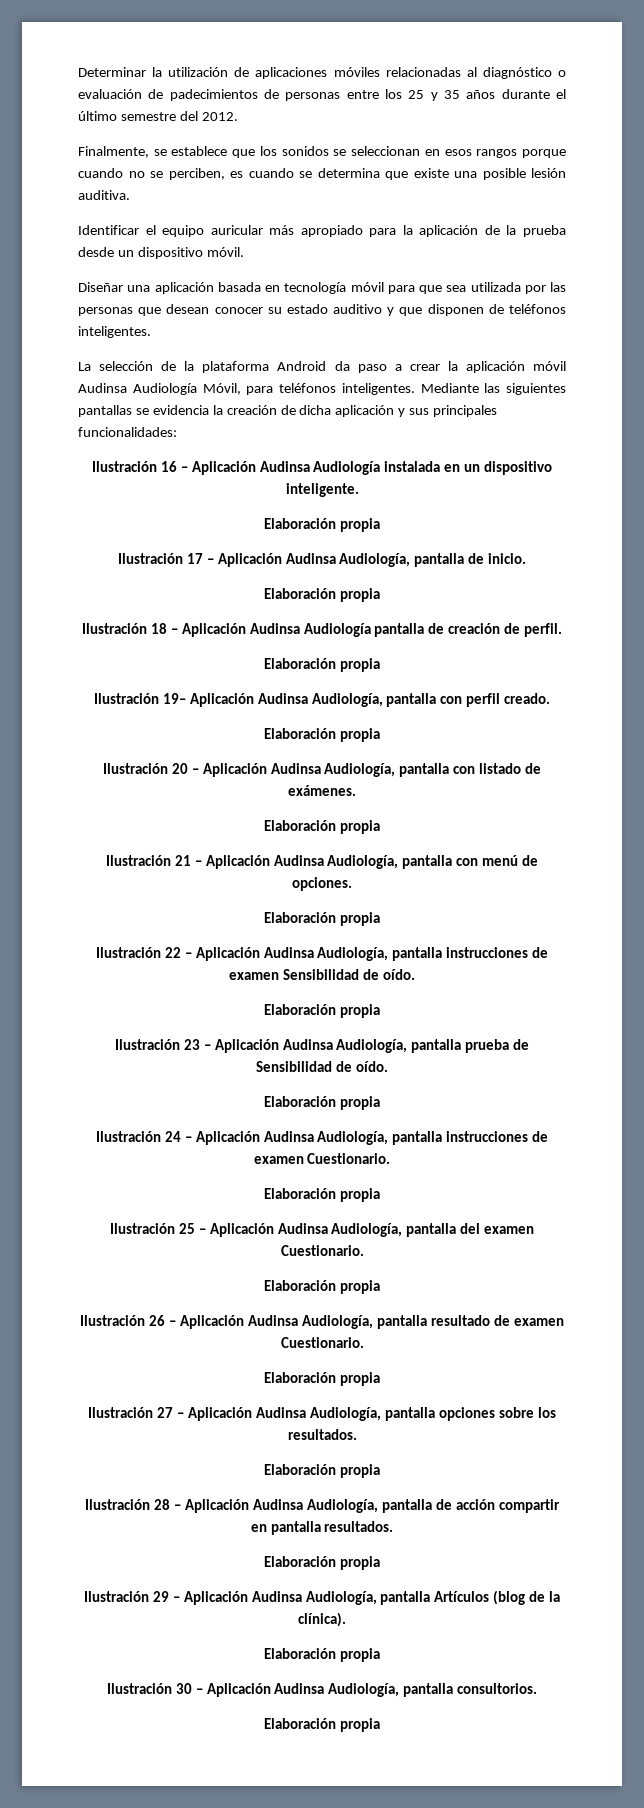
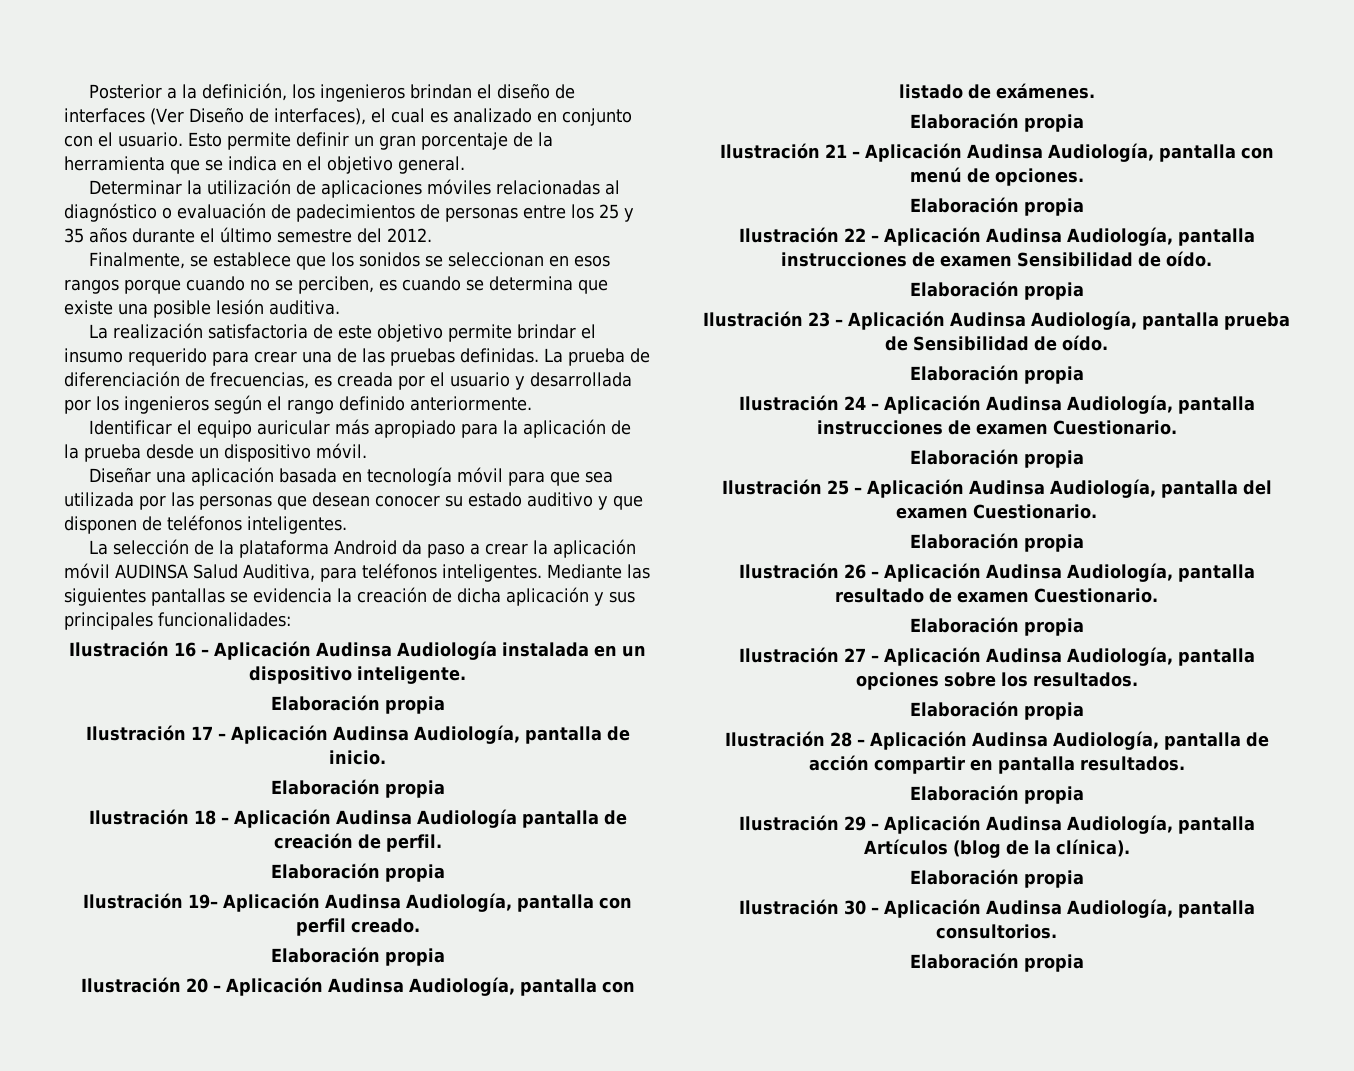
(78, 72) none -> [89,83,576,102] [64,108,632,126] [64,132,553,150] [64,156,465,174] Posterior a la definición, los ingenieros brindan el diseño de interfaces (Ver Diseño de interfaces), el cual es analizado en conjunto con el usuario. Esto permite definir un gran porcentaje de la herramienta que se indica en el objetivo general. //
(130, 195) none -> [89,323,597,342] [64,348,650,366] [64,371,632,390] [64,395,532,414] // La realización satisfactoria de este objetivo permite brindar el insumo requerido para crear una de las pruebas definidas. La prueba de diferenciación de frecuencias, es creada por el usuario y desarrollada por los ingenieros según el rango definido anteriormente.
[78,383,241,395] Audinsa Audiología Móvil, -> [115,564,315,581] AUDINSA Salud Auditiva,

